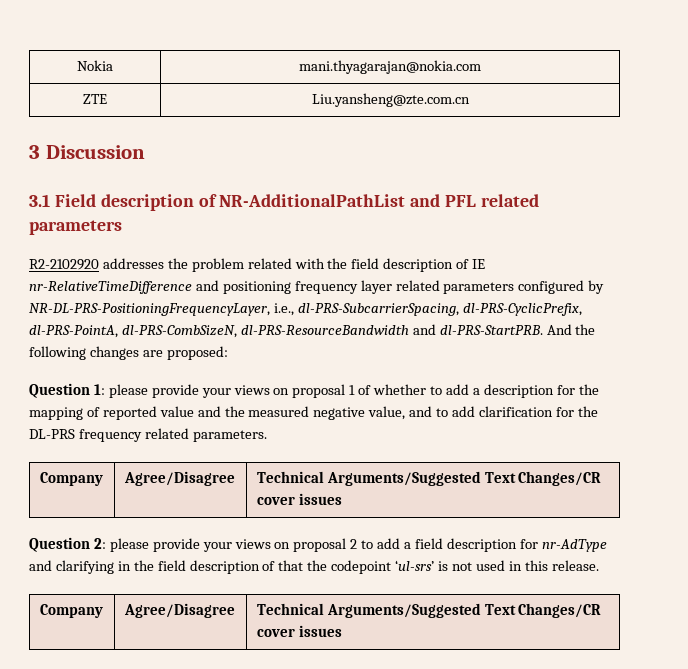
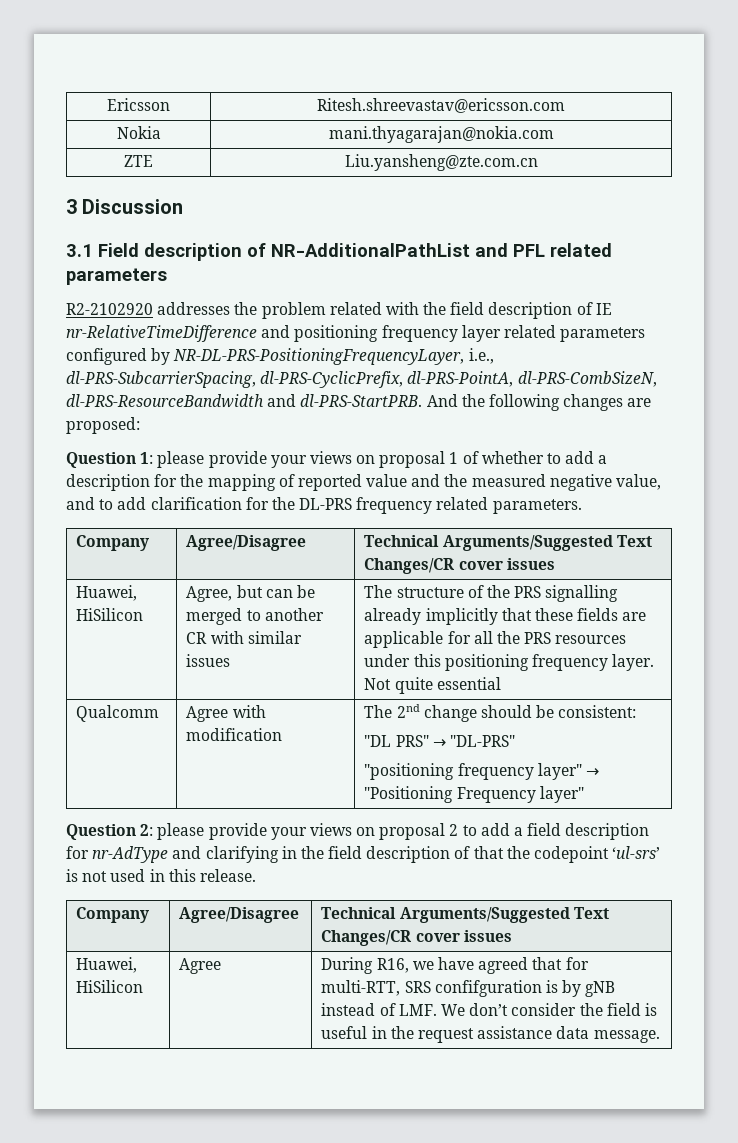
(77, 65) none -> [107,98,170,111] [317,98,565,113] Ericsson | Ritesh.shreevastav@ericsson.com //
(342, 499) none -> [76,585,138,601] [76,608,144,621] [186,585,316,602] [186,608,324,625] [186,631,302,644] [186,654,231,667] [364,585,619,602] [364,608,647,625] [364,631,627,648] [364,654,655,671] [364,677,501,694] [76,705,160,722] [186,705,266,722] [186,728,283,741] [364,704,637,722] [364,735,516,747] [364,763,600,780] [364,786,584,803] // Huawei, HiSilicon | Agree, but can be merged to another CR with similar issues | The structure of the PRS signalling already implicitly that these fields are applicable for all the PRS resources under this positioning frequency layer. Not quite essential // Qualcomm | Agree with modification | The 2nd change should be consistent: // "DL PRS" → "DL-PRS" // "positioning frequency layer" → "Positioning Frequency layer"
(342, 631) none -> [76,957,138,973] [76,980,144,993] [179,958,222,974] [321,957,589,974] [321,980,616,997] [321,1003,657,1016] [321,1026,660,1043] // Huawei, HiSilicon | Agree | During R16, we have agreed that for multi-RTT, SRS confifguration is by gNB instead of LMF. We don’t consider the field is useful in the request assistance data message.

